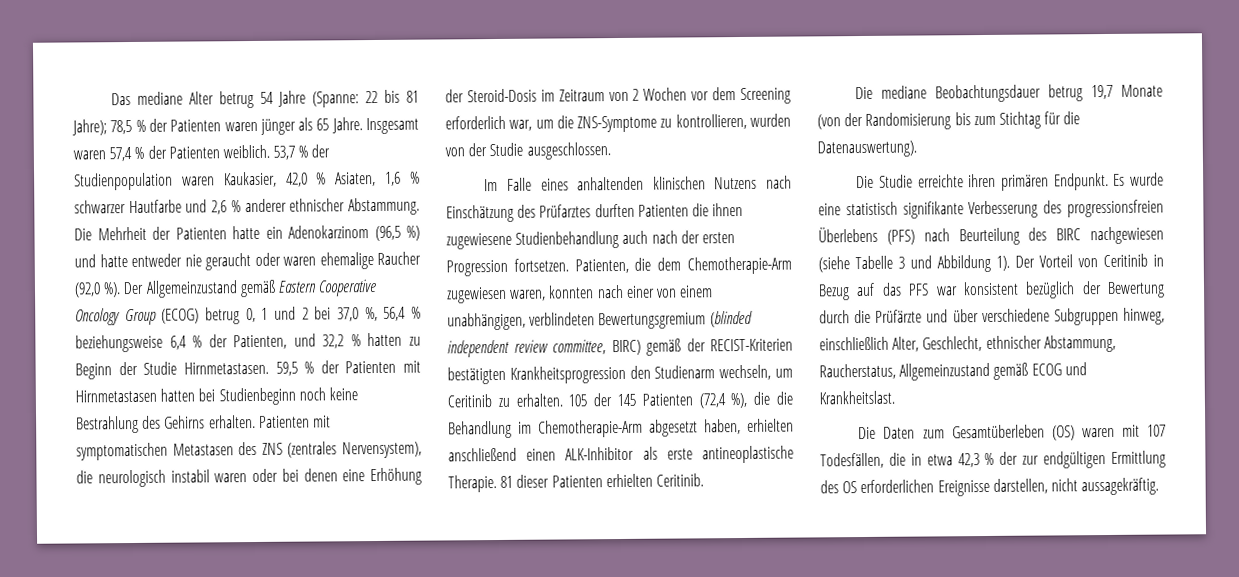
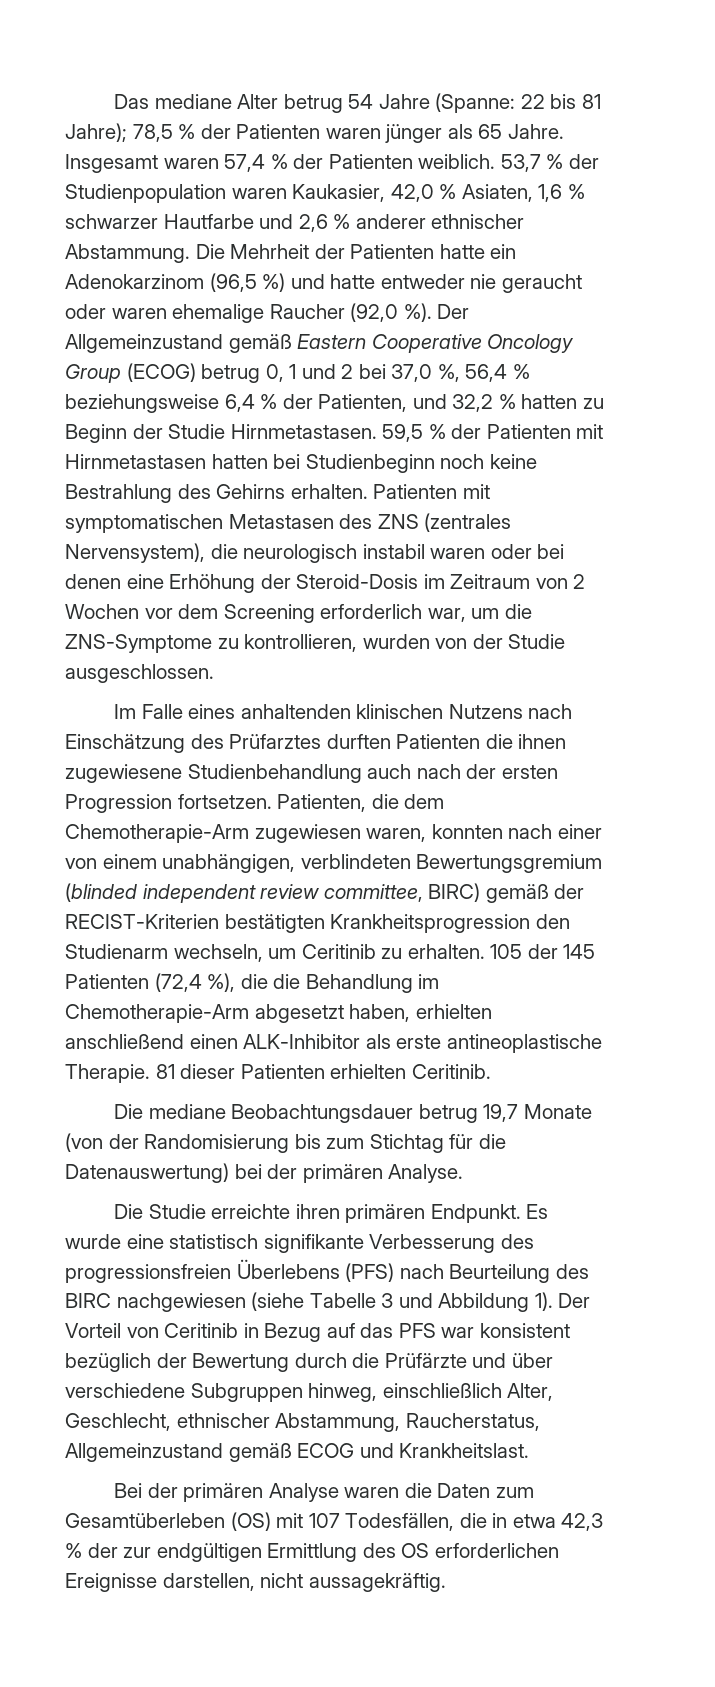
[817,140,917,158] Datenauswertung). -> [65,1163,464,1183] Datenauswertung) bei der primären Analyse.
[858,426,877,440] Die -> [114,1483,432,1502] Bei der primären Analyse waren die
[1081,427,1115,438] waren -> (271, 1521) none

